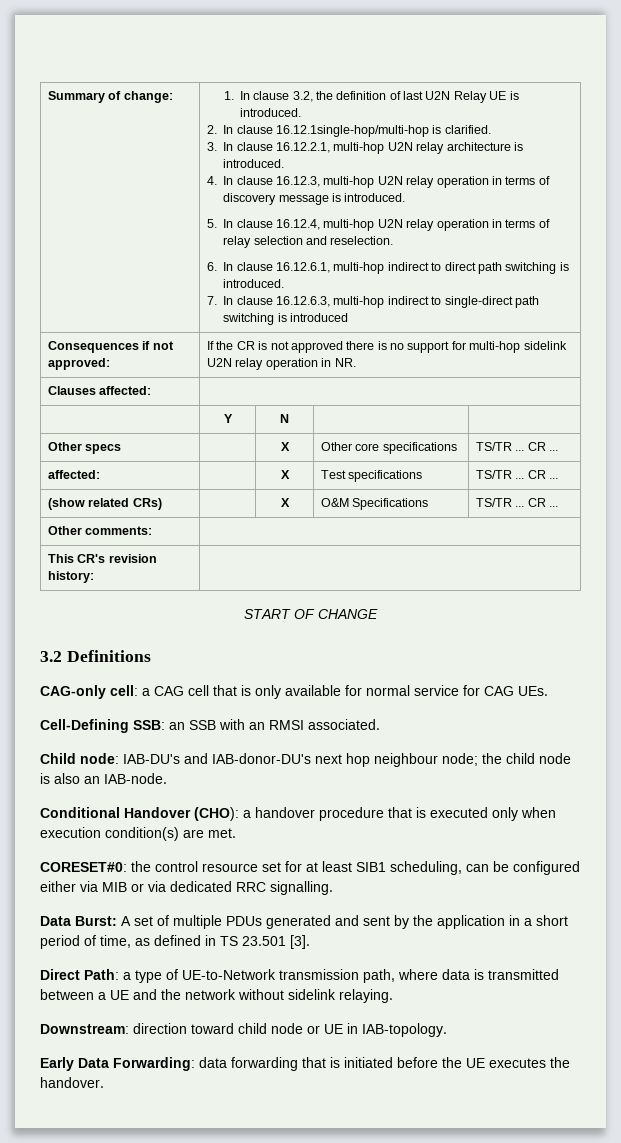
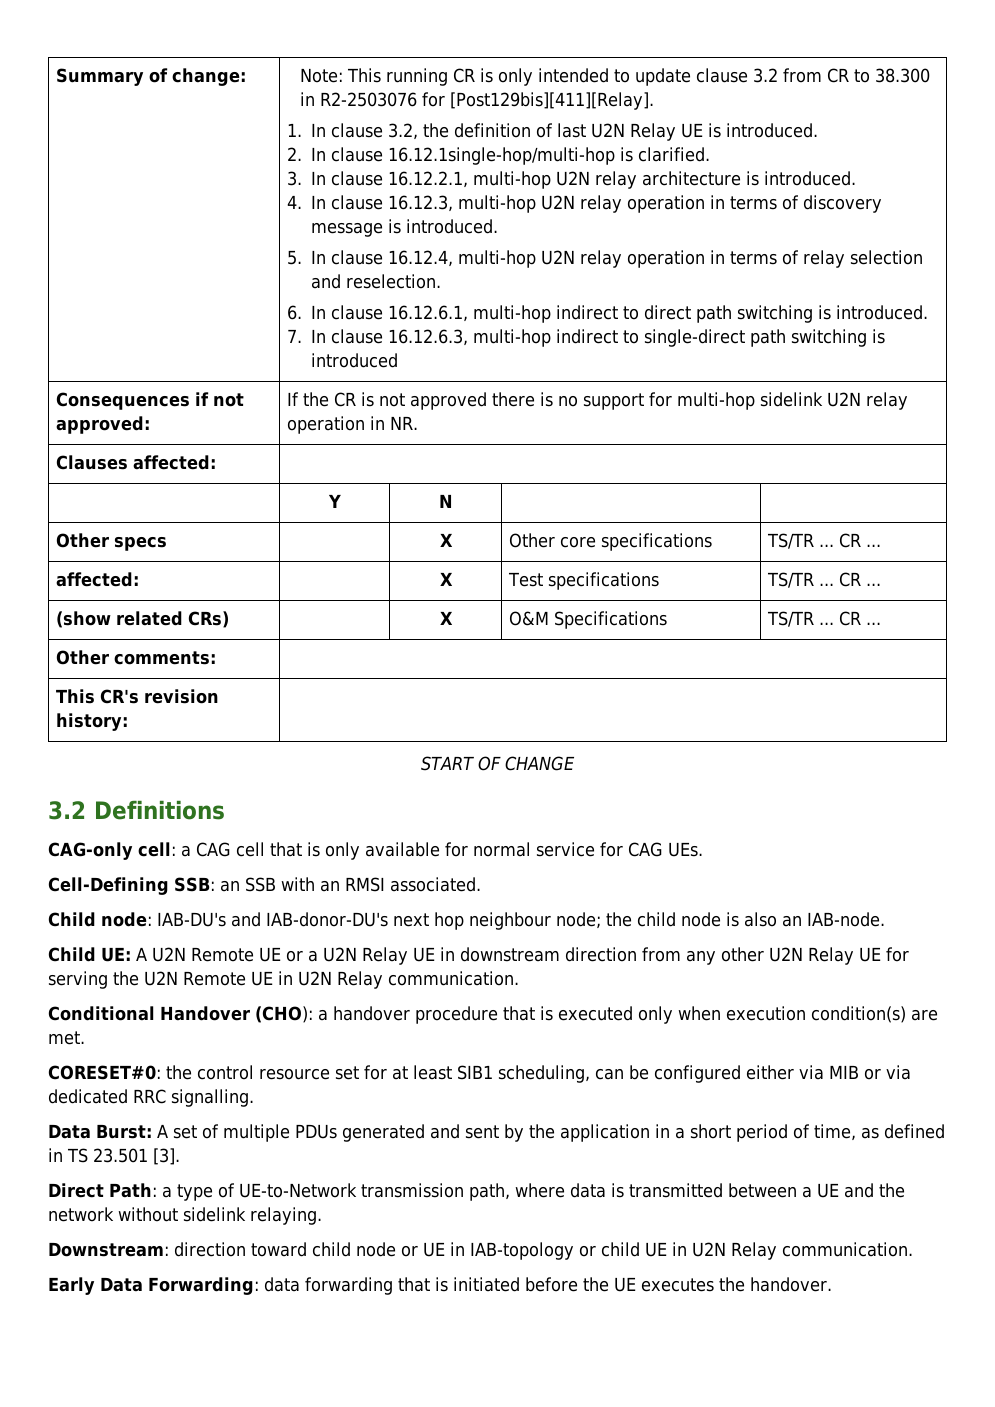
(173, 97) none -> [300,68,931,86] [300,92,655,110] Note: This running CR is only intended to update clause 3.2 from CR to 38.300 in R2-2503076 for [Post129bis][411][Relay]. //
(167, 778) none -> [48,947,909,965] [48,971,519,989] // Child UE: A U2N Remote UE or a U2N Relay UE in downstream direction from any other U2N Relay UE for serving the U2N Remote UE in U2N Relay communication.
[362,1023,447,1037] IAB-topology. -> [470,1242,913,1260] IAB-topology or child UE in U2N Relay communication.

